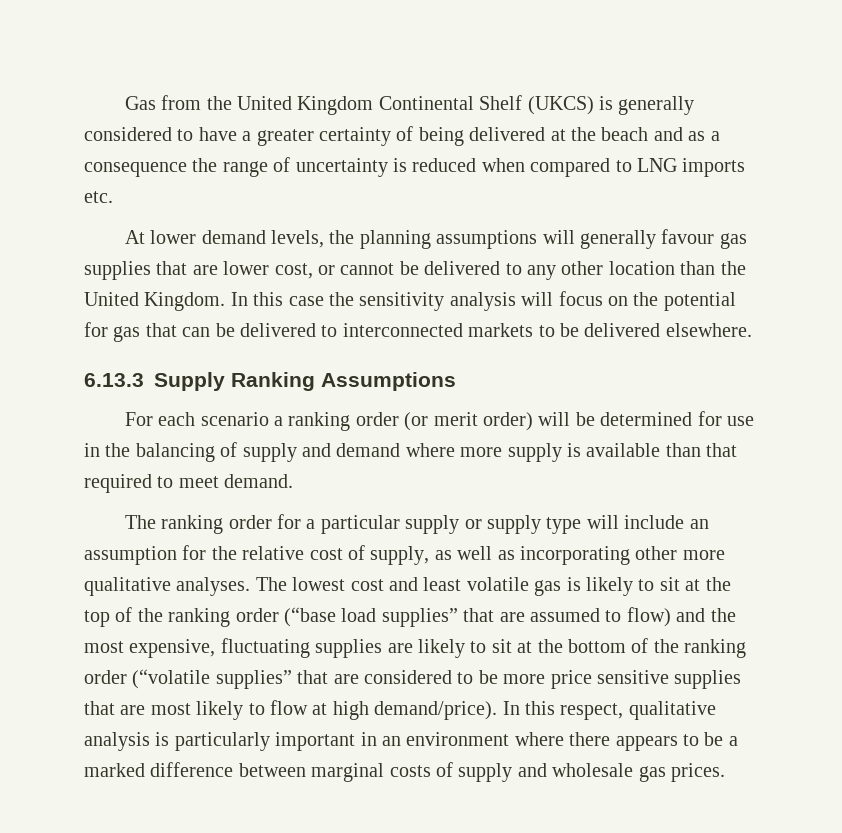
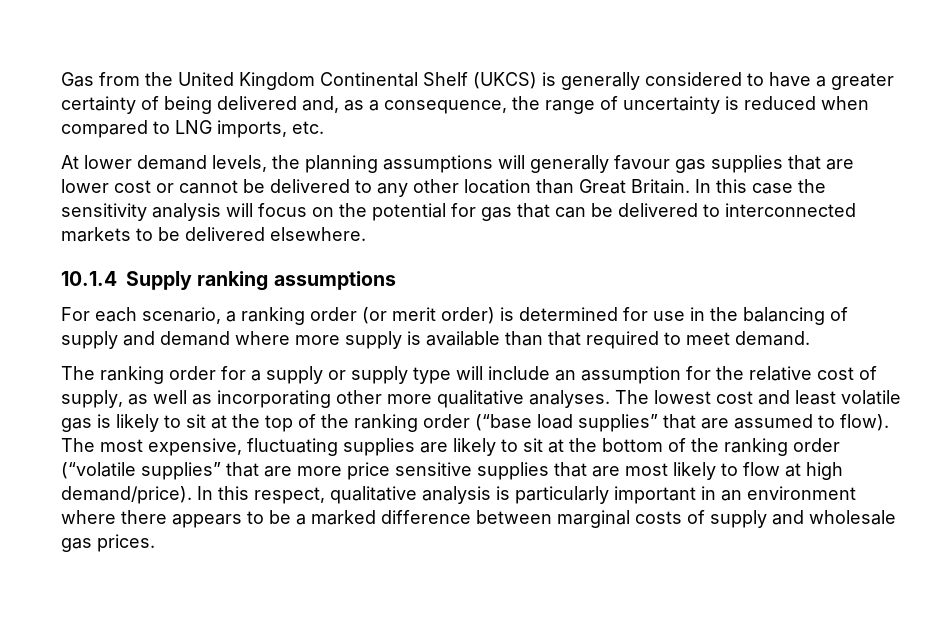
[550,127,683,141] at the beach and -> [302,96,339,113] and,
[84,162,187,177] consequence -> [384,100,507,114] consequence,
[682,158,746,177] imports -> [217,120,287,138] imports,
[274,263,313,279] cost, -> [114,180,151,193] cost
[720,261,746,275] [84,292,226,311] the United Kingdom. -> [579,179,690,194] Great Britain.
[84,372,456,391] 6.13.3 Supply Ranking Assumptions -> [61,271,396,291] 10.1.4 Supply ranking assumptions
[200,412,269,426] scenario -> [142,307,221,324] scenario,
[538,412,595,426] will be -> [500,307,514,321] is
[320,515,400,534] particular -> (261, 375) none
[626,607,736,627] flow) and the -> [840,414,889,431] [61,438,95,452] flow). The
[364,670,498,684] considered to be -> (292, 471) none

